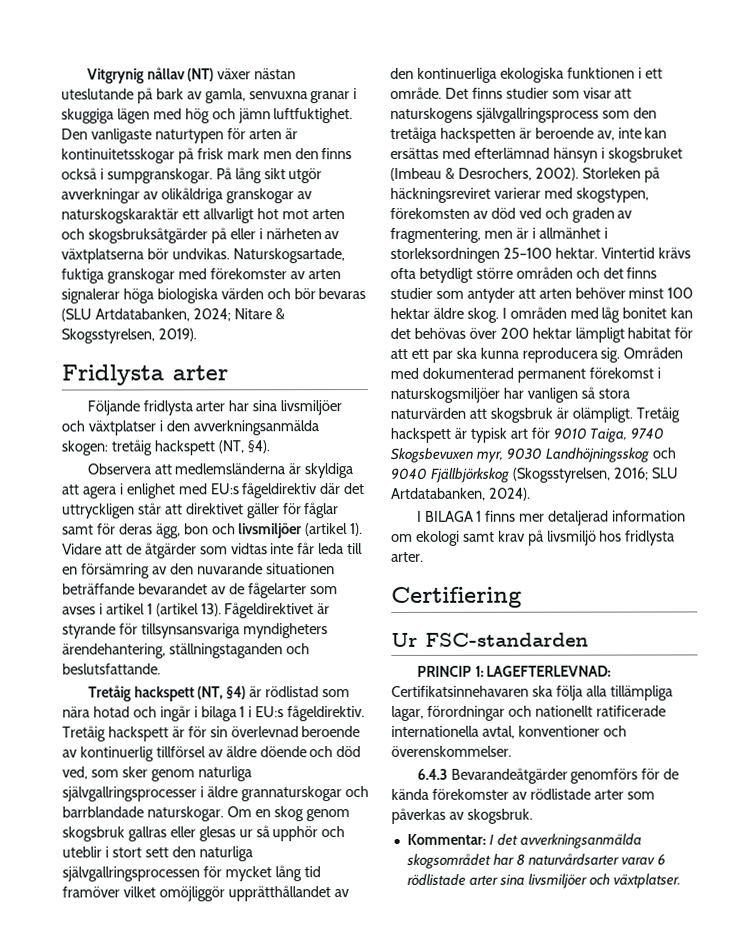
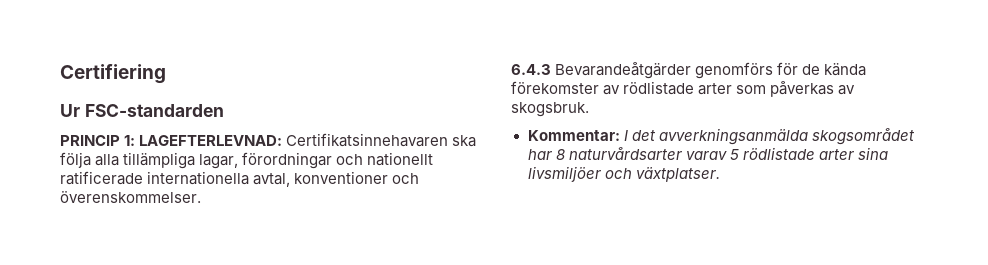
[86,67,297,84] [61,87,358,104] [61,108,354,124] [61,128,298,144] [61,147,353,164] [61,167,323,184] [61,187,312,204] [61,208,345,224] [61,227,340,244] [61,248,345,264] [61,268,341,284] [61,288,367,304] [61,308,285,322] [61,328,197,344] [61,364,228,386] [86,400,343,416] [61,420,319,436] [61,439,270,456] [86,463,355,479] [62,482,366,499] [62,502,340,519] [62,523,364,539] [62,542,364,559] [62,563,335,579] [62,582,338,599] [62,602,331,619] [62,623,328,639] [62,643,310,659] [62,663,161,675] [87,685,351,702] [62,705,366,722] [62,725,361,742] [62,746,362,762] [62,766,252,782] [62,786,369,802] [62,806,350,822] [62,825,346,842] [62,846,253,862] [62,865,321,882] [62,885,349,902] [390,67,663,83] [390,86,633,99] [390,107,657,123] [390,126,668,143] [390,147,683,163] [390,166,660,183] [390,187,649,203] [390,207,633,223] [390,227,608,243] [390,247,691,263] [390,266,658,283] [390,287,694,303] [390,306,694,323] [390,327,694,343] [390,346,684,363] [390,367,661,383] [390,386,630,403] [390,406,680,423] [390,427,665,443] [390,447,676,463] [390,467,679,483] [391,487,531,501] [416,510,687,526] [391,529,676,546] [391,551,424,562] Vitgrynig nållav (NT) växer nästan uteslutande på bark av gamla, senvuxna granar i skuggiga lägen med hög och jämn luftfuktighet. Den vanligaste naturtypen för arten är kontinuitetsskogar på frisk mark men den finns också i sumpgranskogar. På lång sikt utgör avverkningar av olikåldriga granskogar av naturskogskaraktär ett allvarligt hot mot arten och skogsbruksåtgärder på eller i närheten av växtplatserna bör undvikas. Naturskogsartade, fuktiga granskogar med förekomster av arten signalerar höga biologiska värden och bör bevaras (SLU Artdatabanken, 2024; Nitare & Skogsstyrelsen, 2019). // Fridlysta arter // Följande fridlysta arter har sina livsmiljöer och växtplatser i den avverkningsanmälda skogen: tretåig hackspett (NT, §4). // Observera att medlemsländerna är skyldiga att agera i enlighet med EU:s fågeldirektiv där det uttryckligen står att direktivet gäller för fåglar samt för deras ägg, bon och livsmiljöer (artikel 1). Vidare att de åtgärder som vidtas inte får leda till en försämring av den nuvarande situationen beträffande bevarandet av de fågelarter som avses i artikel 1 (artikel 13). Fågeldirektivet är styrande för tillsynsansvariga myndigheters ärendehantering, ställningstaganden och beslutsfattande. // Tretåig hackspett (NT, §4) är rödlistad som nära hotad och ingår i bilaga 1 i EU:s fågeldirektiv. Tretåig hackspett är för sin överlevnad beroende av kontinuerlig tillförsel av äldre döende och död ved, som sker genom naturliga självgallringsprocesser i äldre grannaturskogar och barrblandade naturskogar. Om en skog genom skogsbruk gallras eller glesas ur så upphör och uteblir i stort sett den naturliga självgallringsprocessen för mycket lång tid framöver vilket omöjliggör upprätthållandet av den kontinuerliga ekologiska funktionen i ett område. Det finns studier som visar att naturskogens självgallringsprocess som den tretåiga hackspetten är beroende av, inte kan ersättas med efterlämnad hänsyn i skogsbruket (Imbeau & Desrochers, 2002). Storleken på häckningsreviret varierar med skogstypen, förekomsten av död ved och graden av fragmentering, men är i allmänhet i storleksordningen 25–100 hektar. Vintertid krävs ofta betydligt större områden och det finns studier som antyder att arten behöver minst 100 hektar äldre skog. I områden med låg bonitet kan det behövas över 200 hektar lämpligt habitat för att ett par ska kunna reproducera sig. Områden med dokumenterad permanent förekomst i naturskogsmiljöer har vanligen så stora naturvärden att skogsbruk är olämpligt. Tretåig hackspett är typisk art för 9010 Taiga, 9740 Skogsbevuxen myr, 9030 Landhöjningsskog och 9040 Fjällbjörkskog (Skogsstyrelsen, 2016; SLU Artdatabanken, 2024). // I BILAGA 1 finns mer detaljerad information om ekologi samt krav på livsmiljö hos fridlysta arter. // -> (60, 74) none
[656,853,666,866] 6 -> [729,149,739,160] 5

